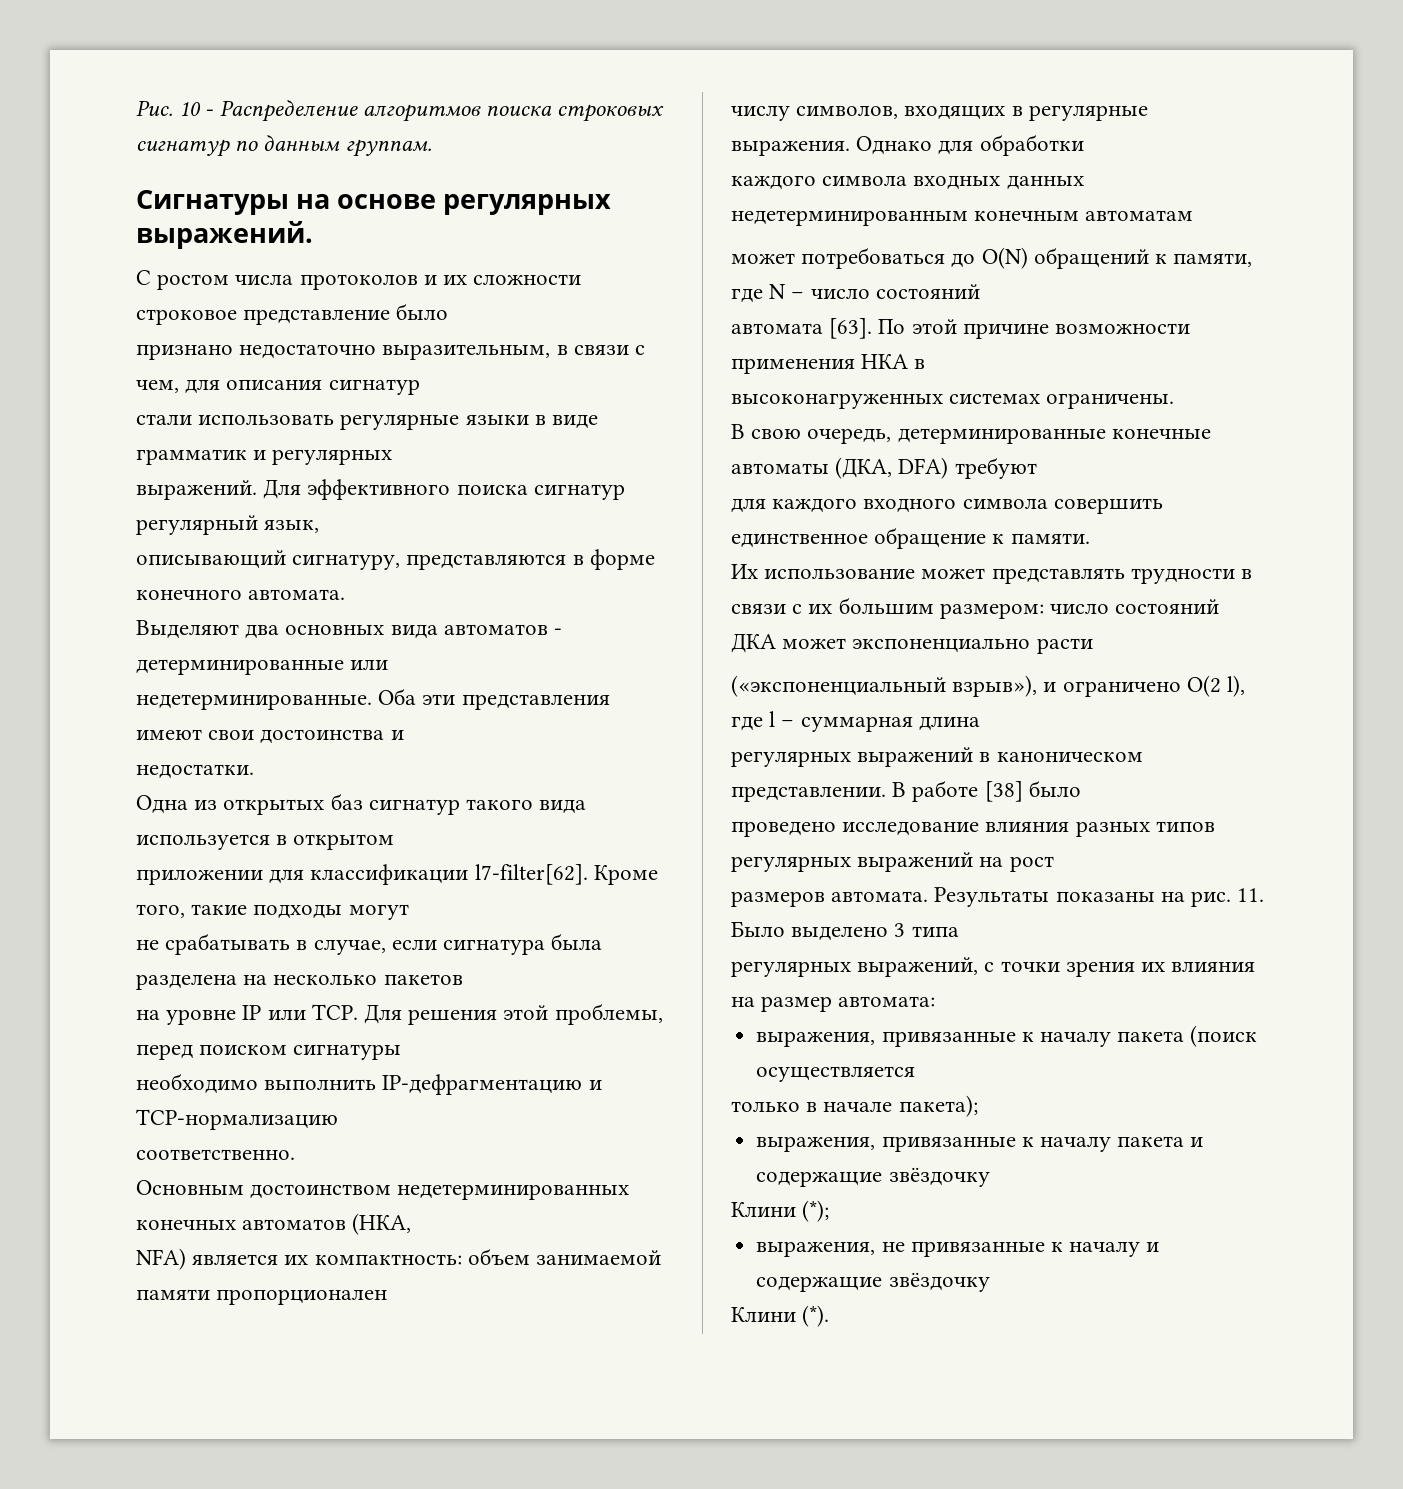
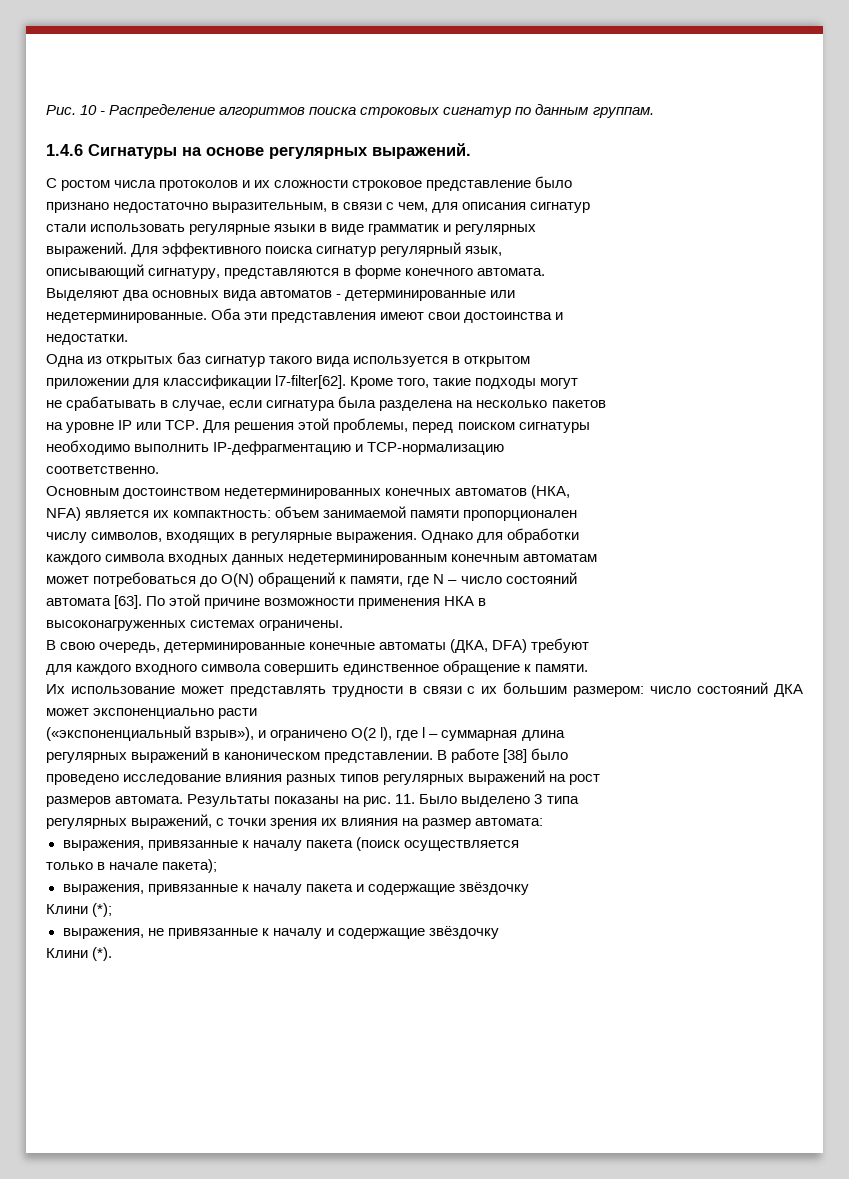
(432, 148) none -> [46,144,83,156] 1.4.6

